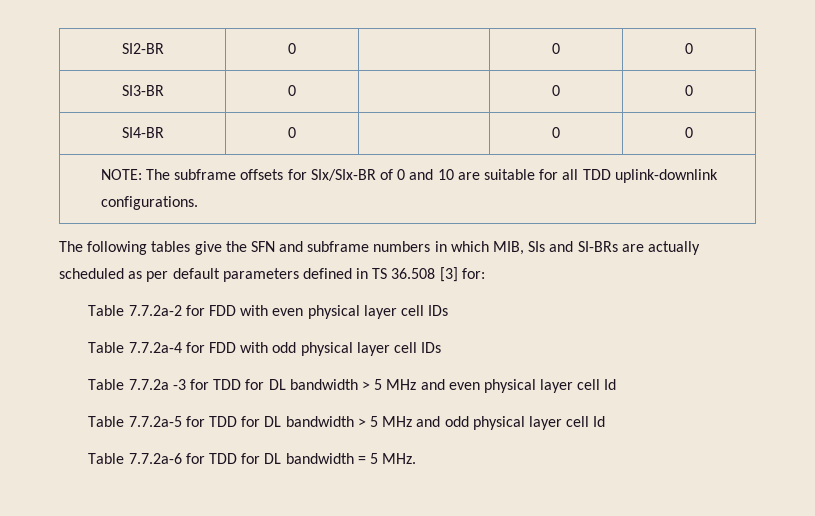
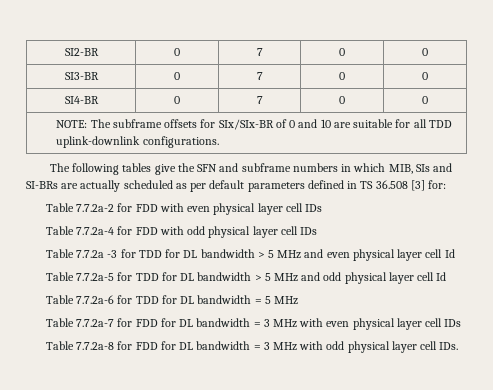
(296, 48) none -> [256,48,263,56] 7
(296, 90) none -> [256,72,263,80] 7
(296, 132) none -> [256,96,263,104] 7
[382,453,417,464] MHz. -> [274,296,299,305] [45,318,462,330] [45,341,459,353] MHz // Table 7.7.2a-7 for FDD for DL bandwidth = 3 MHz with even physical layer cell IDs // Table 7.7.2a-8 for FDD for DL bandwidth = 3 MHz with odd physical layer cell IDs.

